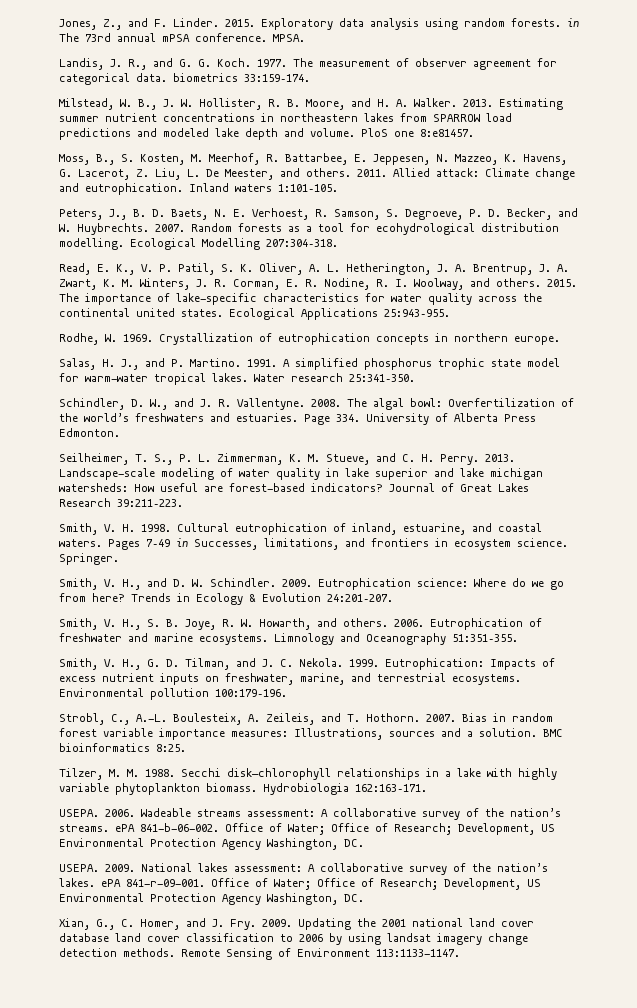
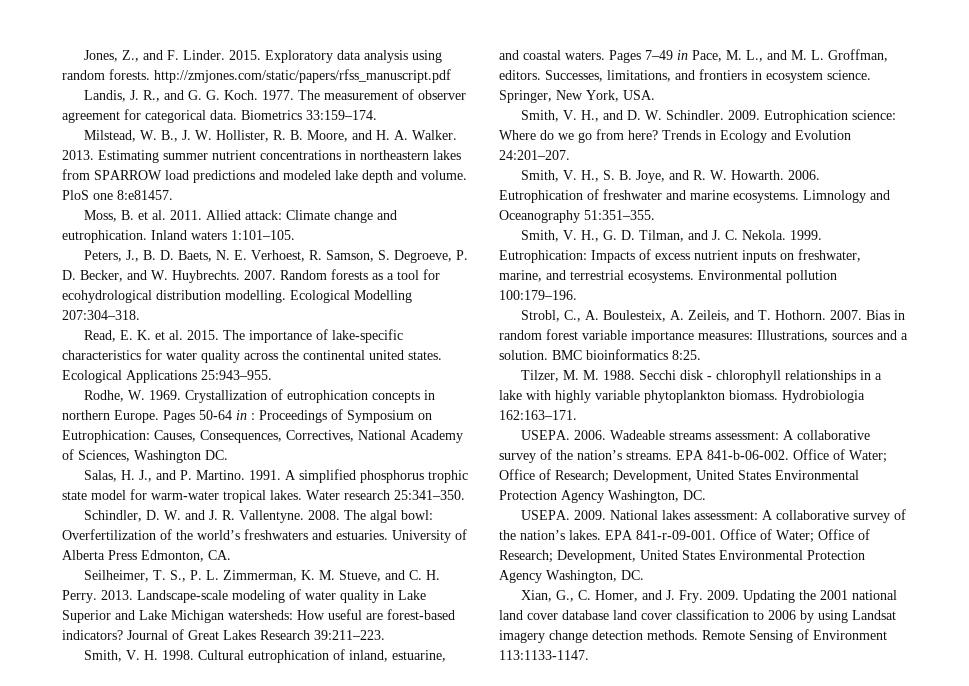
[567,18,579,27] [59,33,305,42] in The 73rd annual mPSA conference. MPSA. -> [154,69,451,83] http://zmjones.com/static/papers/rfss_manuscript.pdf
[173,73,238,82] biometrics -> [241,110,302,120] Biometrics
[96,153,567,165] [59,168,351,180] B., S. Kosten, M. Meerhof, R. Battarbee, E. Jeppesen, N. Mazzeo, K. Havens, G. Lacerot, Z. Liu, L. De Meester, and others. -> [121,210,167,220] B. et al.
[116,263,569,275] [59,278,541,290] K., V. P. Patil, S. K. Oliver, A. L. Hetherington, J. A. Brentrup, J. A. Zwart, K. M. Winters, J. R. Corman, E. R. Nodine, R. I. Woolway, and others. -> [137,330,184,340] K. et al.
[514,336,560,345] europe. -> [114,409,432,423] [62,430,463,443] [62,449,228,463] Europe. Pages 50-64 in : Proceedings of Symposium on Eutrophication: Causes, Consequences, Correctives, National Academy of Sciences, Washington DC.
[150,399,168,410] W., -> [164,510,182,520] W.
[304,414,360,425] Page 334. -> (388, 535) none
[59,428,120,437] Edmonton. -> [141,550,231,562] Edmonton, CA.
[345,468,543,480] lake superior and lake michigan -> [398,590,426,600] [62,610,224,623] Lake Superior and Lake Michigan
(188, 542) none -> [692,49,888,62] [499,70,541,80] Pace, M. L., and M. L. Groffman, editors.
[59,553,119,565] Springer. -> [499,90,655,103] Springer, New York, USA.
[249,594,256,602] & -> [771,130,791,140] and
(216, 624) none -> [669,170,690,180] and
[259,618,388,630] Howarth, and others. -> [731,170,785,180] Howarth.
[136,714,167,722] A.-L. -> [585,310,600,320] A.
[227,768,331,780] disk—chlorophyll -> [680,370,782,383] disk - chlorophyll
[115,824,135,832] ePA -> [676,450,704,460] EPA
[541,824,555,832] US -> [696,470,771,480] United States
[101,879,121,887] ePA -> [605,530,633,540] EPA
[527,879,541,887] US -> [640,550,715,560] United States
[387,933,431,942] landsat -> [852,610,896,620] Landsat

